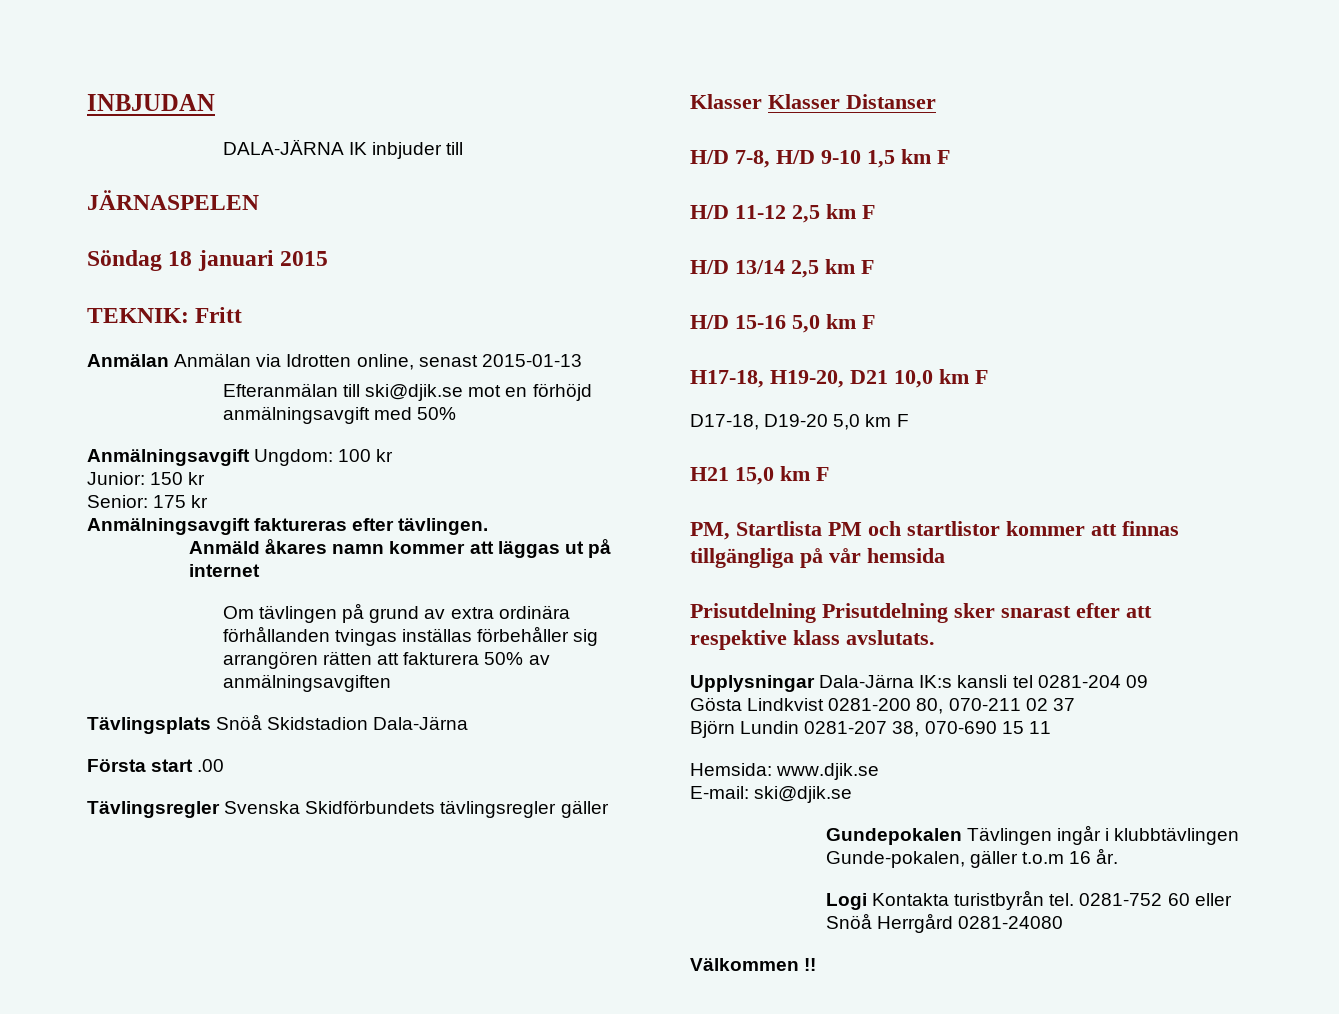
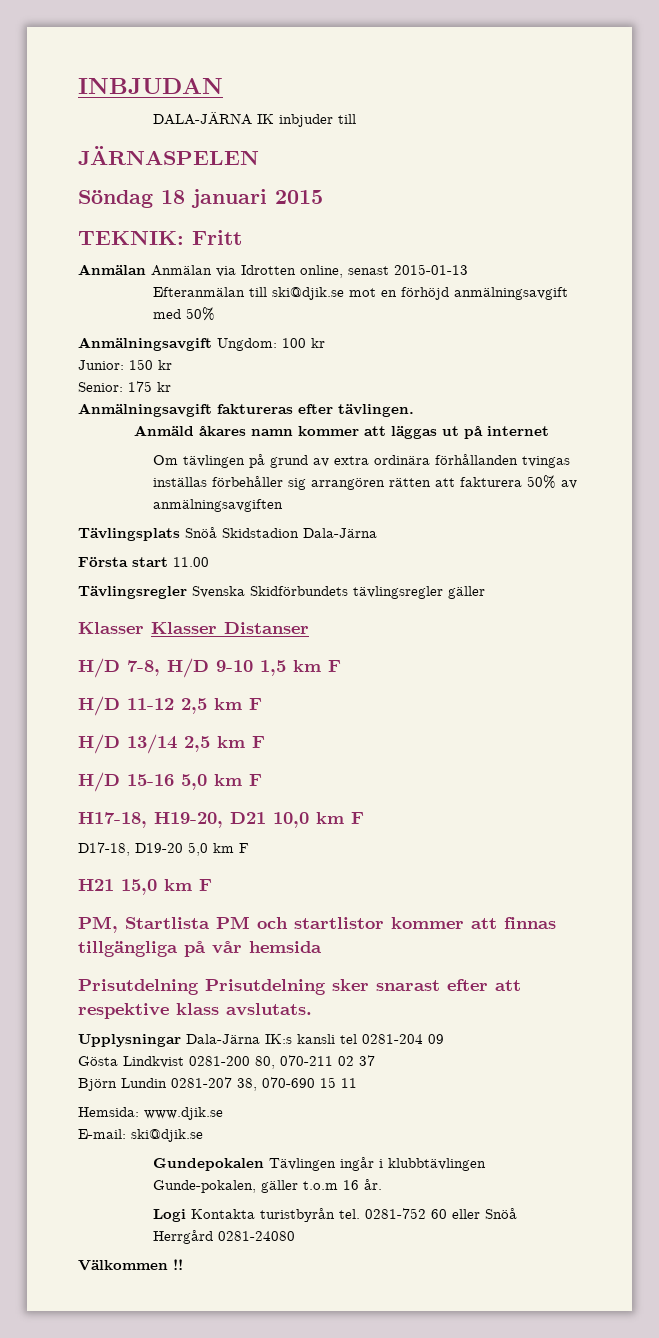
[197,759,225,772] .00 -> [173,557,209,567] 11.00

